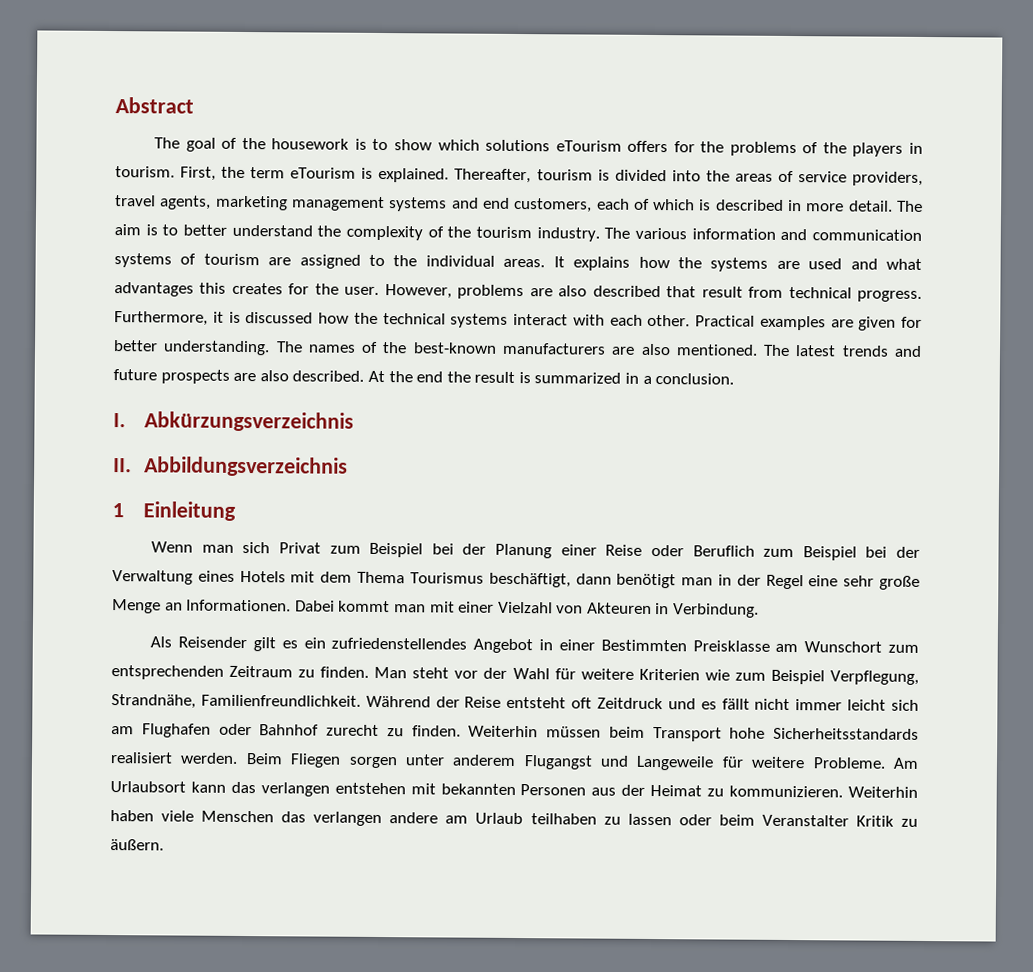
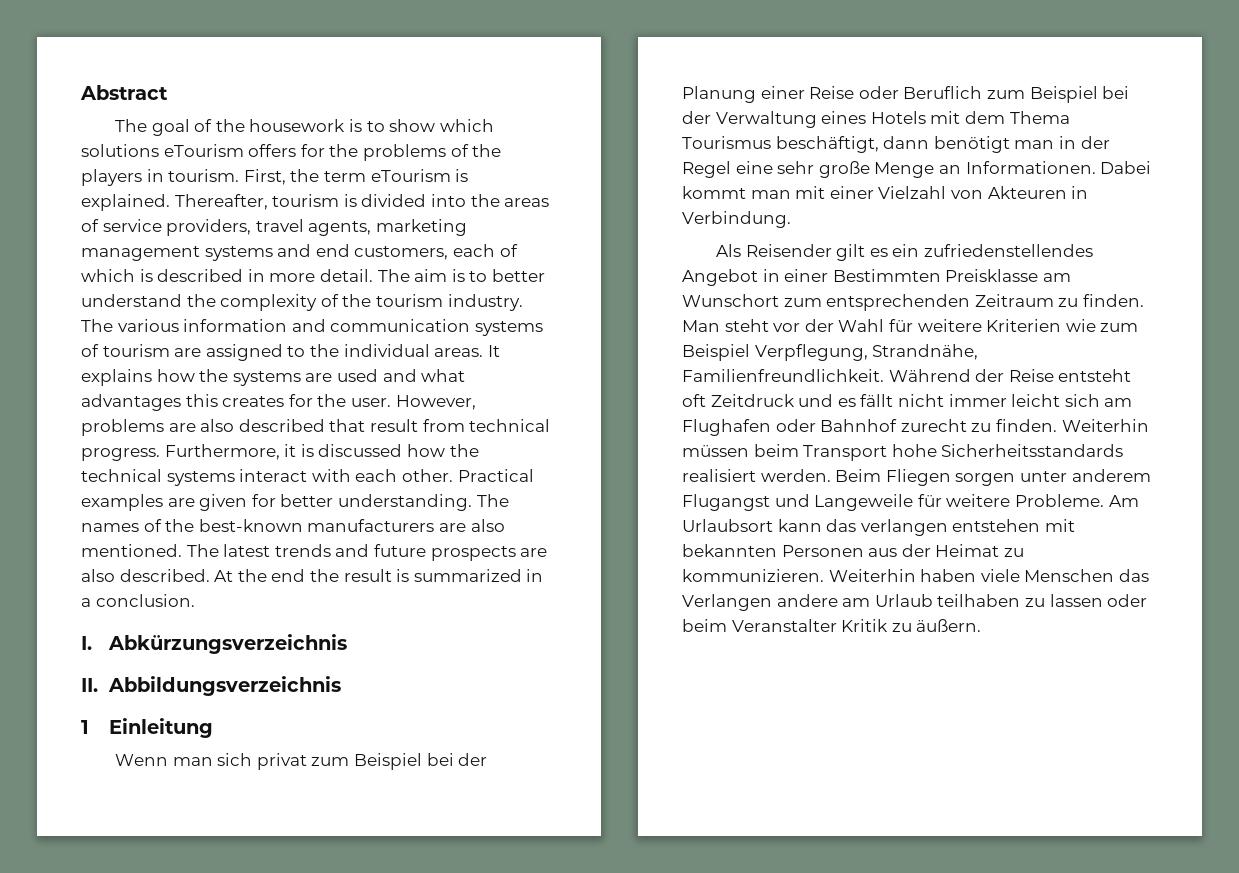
[279,542,322,554] Privat -> [256,753,307,770] privat
[313,811,383,827] verlangen -> [682,594,772,611] Verlangen

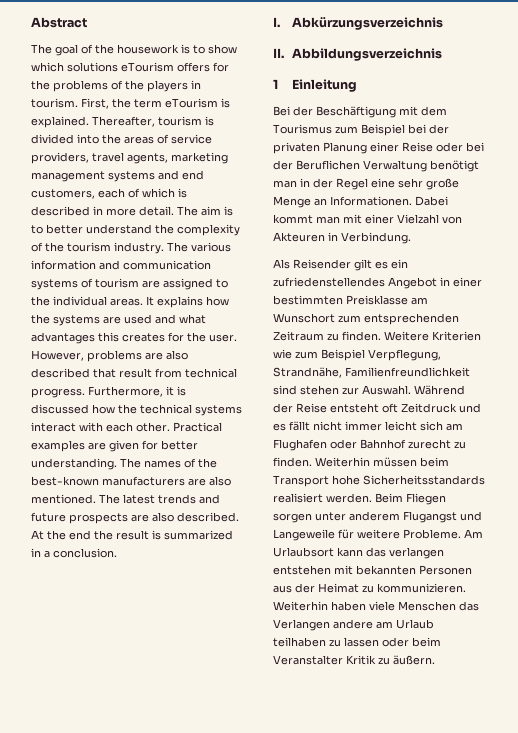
[115,753,488,770] Wenn man sich privat zum Beispiel bei der -> [273,106,447,118] [273,124,449,136] [273,142,320,154] Bei der Beschäftigung mit dem Tourismus zum Beispiel bei der privaten
[903,86,1130,103] [682,111,1070,128] [682,136,930,153] Beruflich zum Beispiel bei der Verwaltung eines Hotels mit dem Thema Tourismus beschäftigt, dann -> [466,142,484,152] [273,160,427,172] bei der Beruflichen Verwaltung
[832,269,941,282] Bestimmten -> [273,295,343,305] bestimmten
[682,319,982,332] Man steht vor der Wahl für weitere -> [384,331,429,341] Weitere
[682,369,884,382] Familienfreundlichkeit. -> [345,367,470,377] [273,385,411,395] Familienfreundlichkeit sind stehen zur Auswahl.

